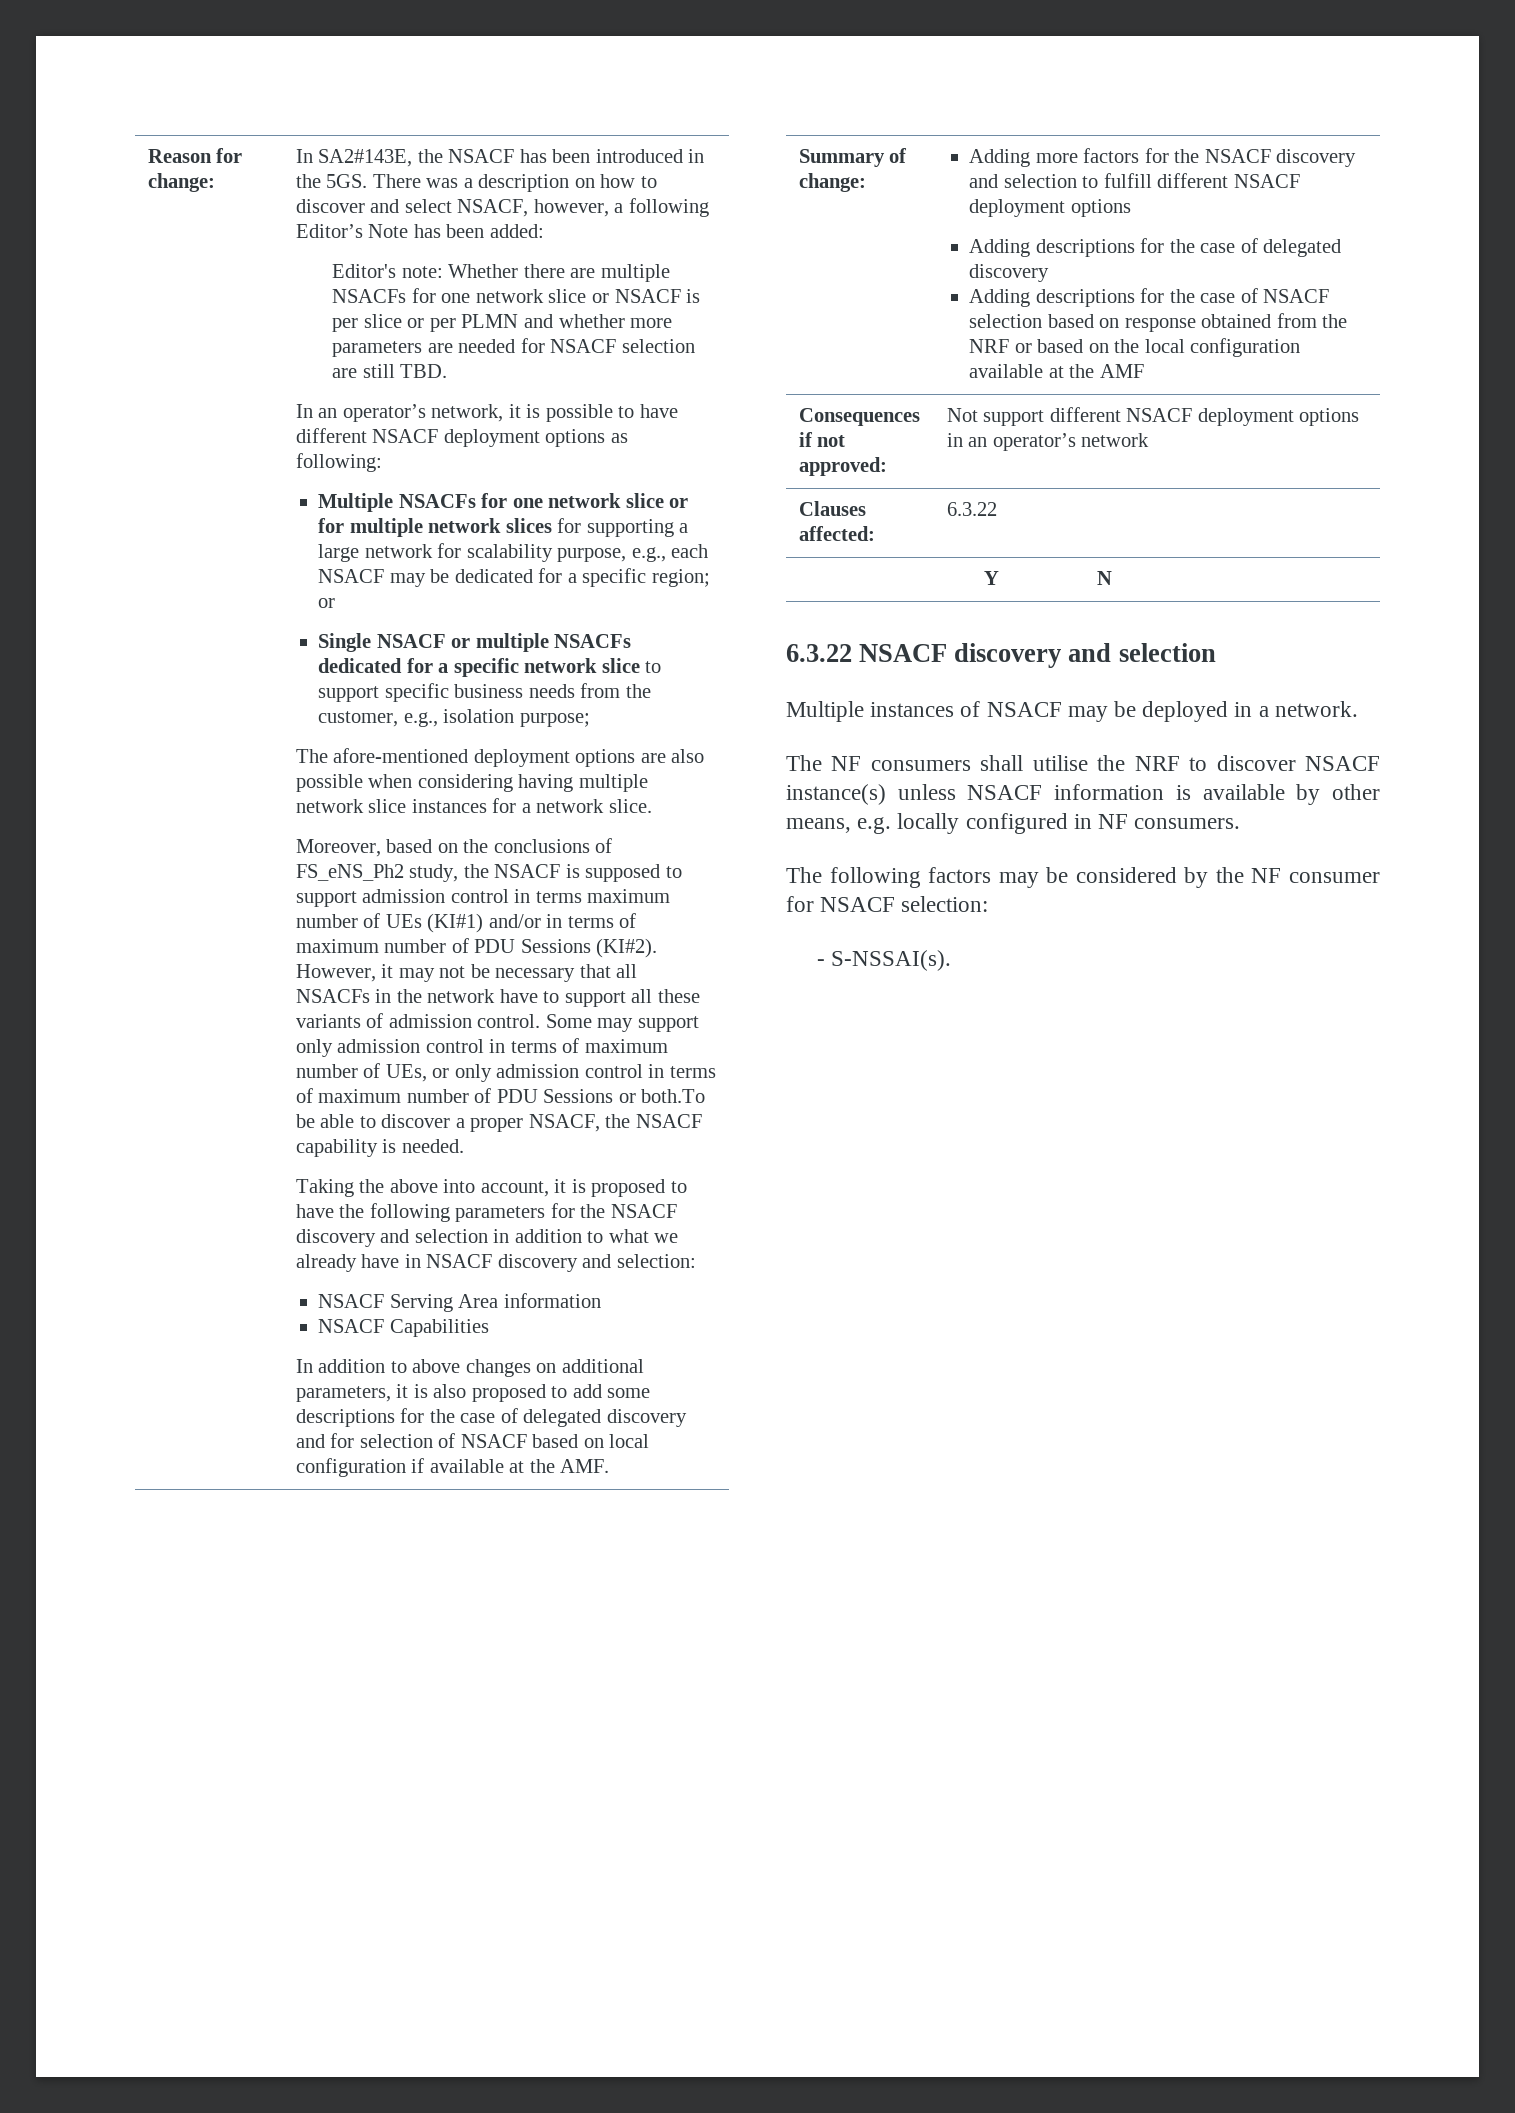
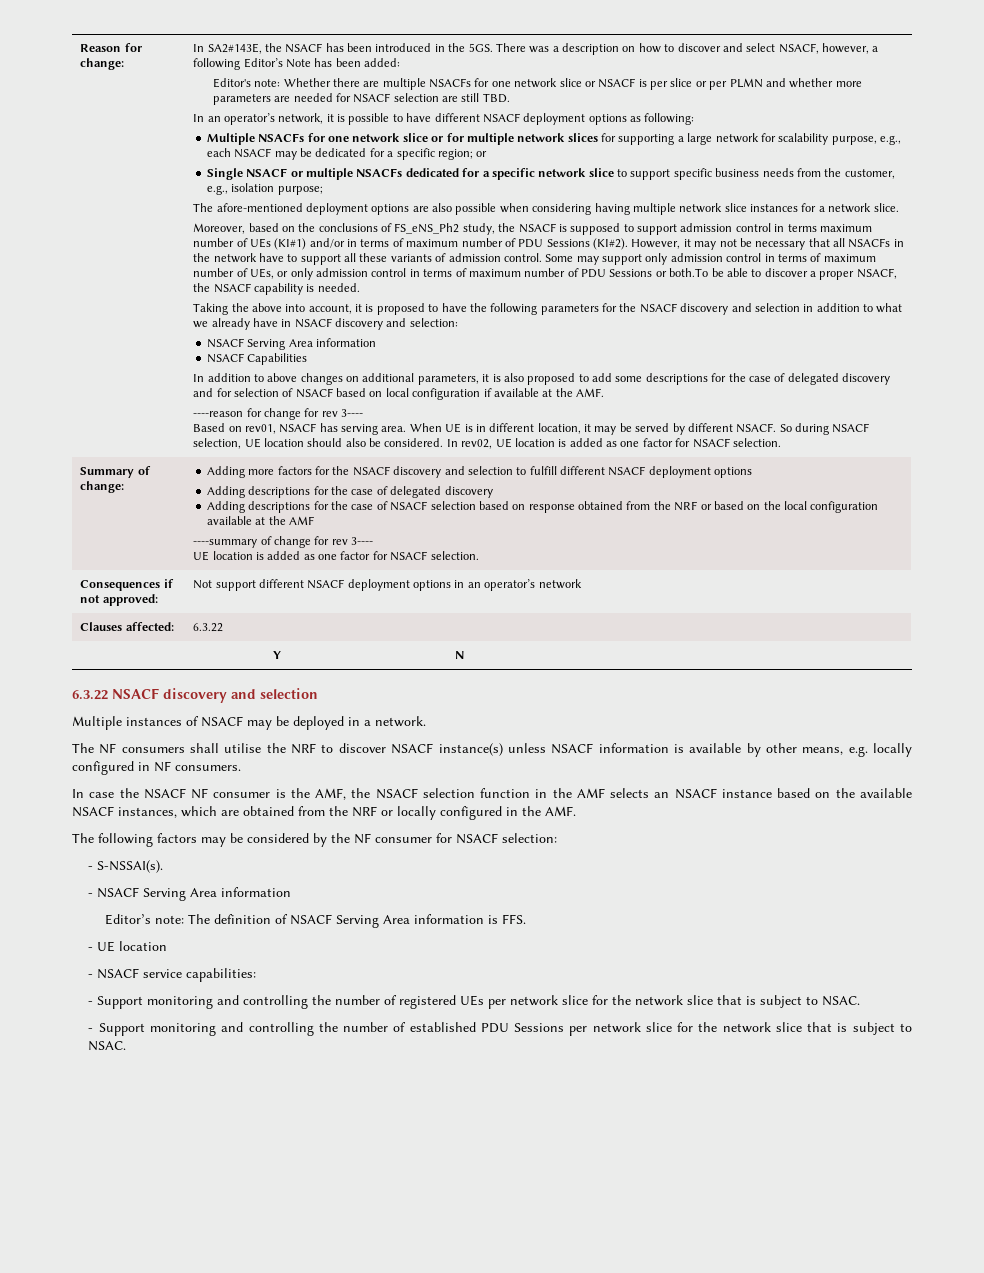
(610, 1466) none -> [193,408,364,420] [193,423,870,435] [193,438,781,449] // ----reason for change for rev 3---- // Based on rev01, NSACF has serving area. When UE is in different location, it may be served by different NSACF. So during NSACF selection, UE location should also be considered. In rev02, UE location is added as one factor for NSACF selection.
(1144, 371) none -> [193,536,374,548] [193,551,479,561] // ----summary of change for rev 3---- // UE location is added as one factor for NSACF selection.
(1241, 823) none -> [72,788,912,800] [72,806,576,820] // In case the NSACF NF consumer is the AMF, the NSACF selection function in the AMF selects an NSACF instance based on the available NSACF instances, which are obtained from the NRF or locally configured in the AMF.
(951, 960) none -> [88,887,292,901] [104,914,526,928] [88,941,168,952] [88,968,257,982] [88,995,861,1009] [88,1022,913,1036] [88,1041,127,1051] // - NSACF Serving Area information // Editor’s note: The definition of NSACF Serving Area information is FFS. // - UE location // - NSACF service capabilities: // - Support monitoring and controlling the number of registered UEs per network slice for the network slice that is subject to NSAC. // - Support monitoring and controlling the number of established PDU Sessions per network slice for the network slice that is subject to NSAC.

